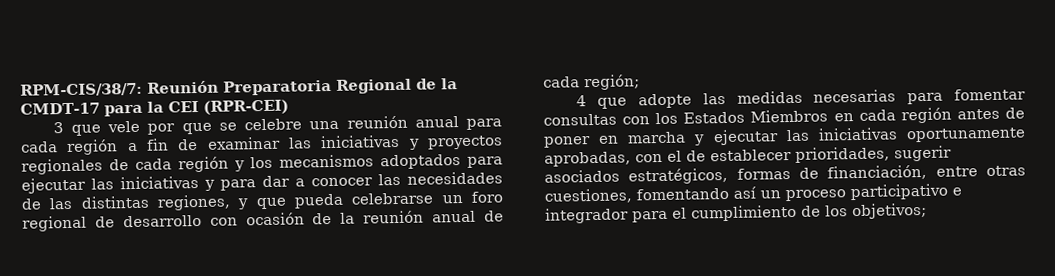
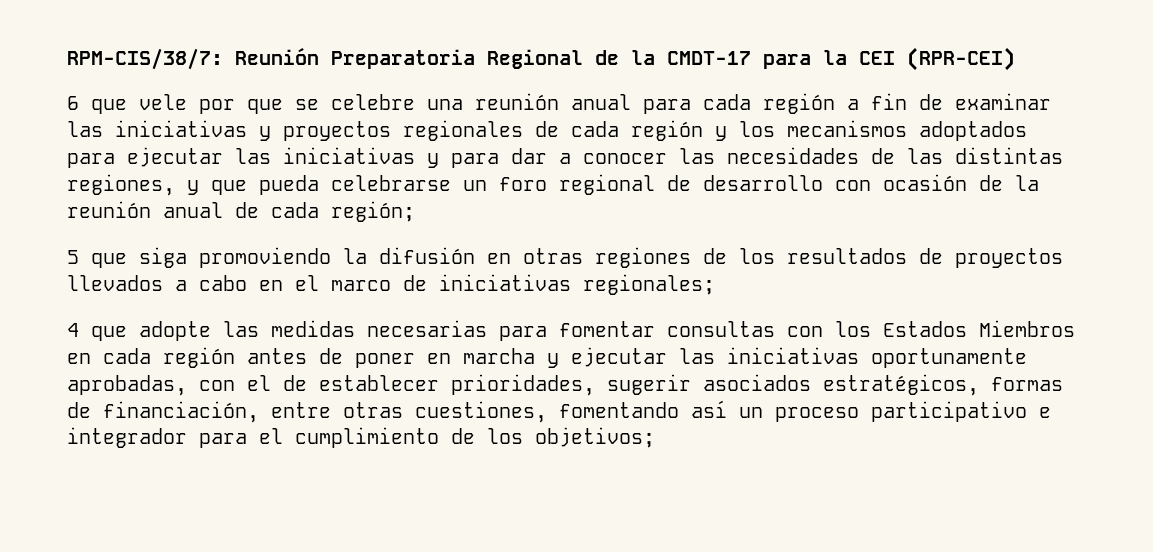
[52,122,64,134] 3 -> [67,96,79,110] 6
(640, 82) none -> [67,247,1063,268] [67,274,715,295] // 5 que siga promoviendo la difusión en otras regiones de los resultados de proyectos llevados a cabo en el marco de iniciativas regionales;

